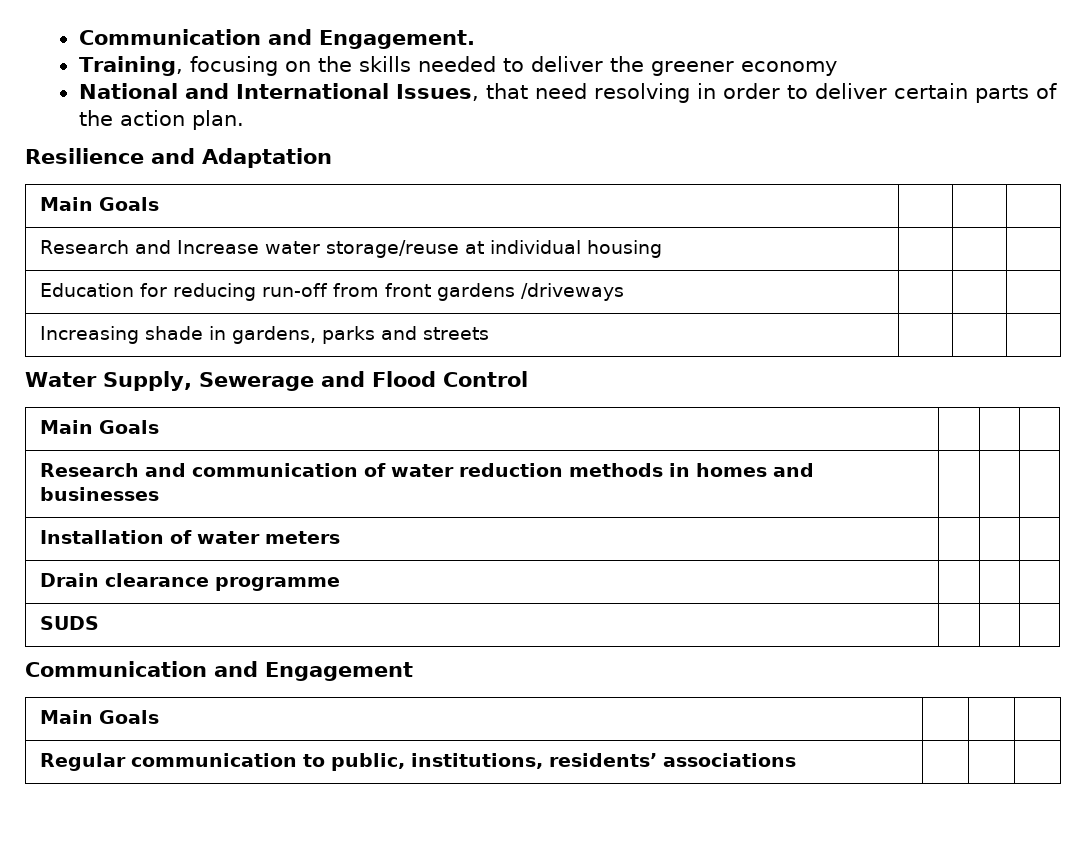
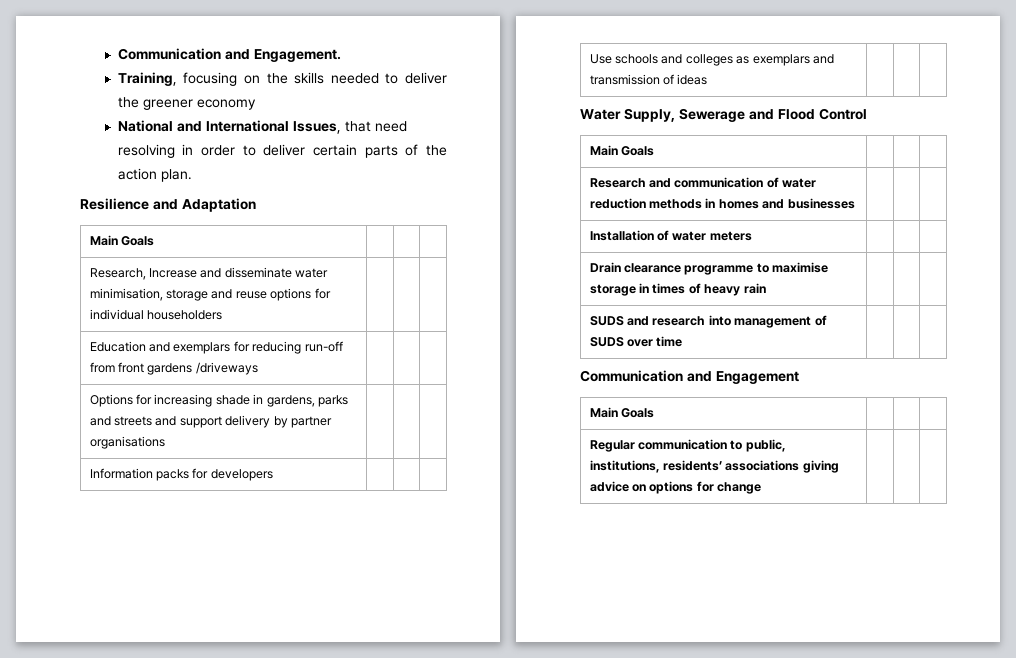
[40,240,663,258] Research and Increase water storage/reuse at individual housing -> [89,267,329,280] [89,288,331,301] [89,309,223,320] Research, Increase and disseminate water minimisation, storage and reuse options for individual householders
(135, 290) none -> [149,342,231,354] and exemplars
[40,326,140,344] Increasing -> [89,394,213,407] Options for increasing
(490, 333) none -> [155,415,332,428] [89,436,165,449] [89,468,273,481] [589,54,834,66] [589,74,708,85] and support delivery by partner organisations | | | // Information packs for developers | | | // Use schools and colleges as exemplars and transmission of ideas
[40,616,100,630] | | | // SUDS -> [756,262,829,273] [589,283,766,296] [589,315,827,328] [589,336,683,347] to maximise storage in times of heavy rain | | | // SUDS and research into management of SUDS over time
(797, 760) none -> [802,460,839,473] [589,481,762,494] giving advice on options for change

